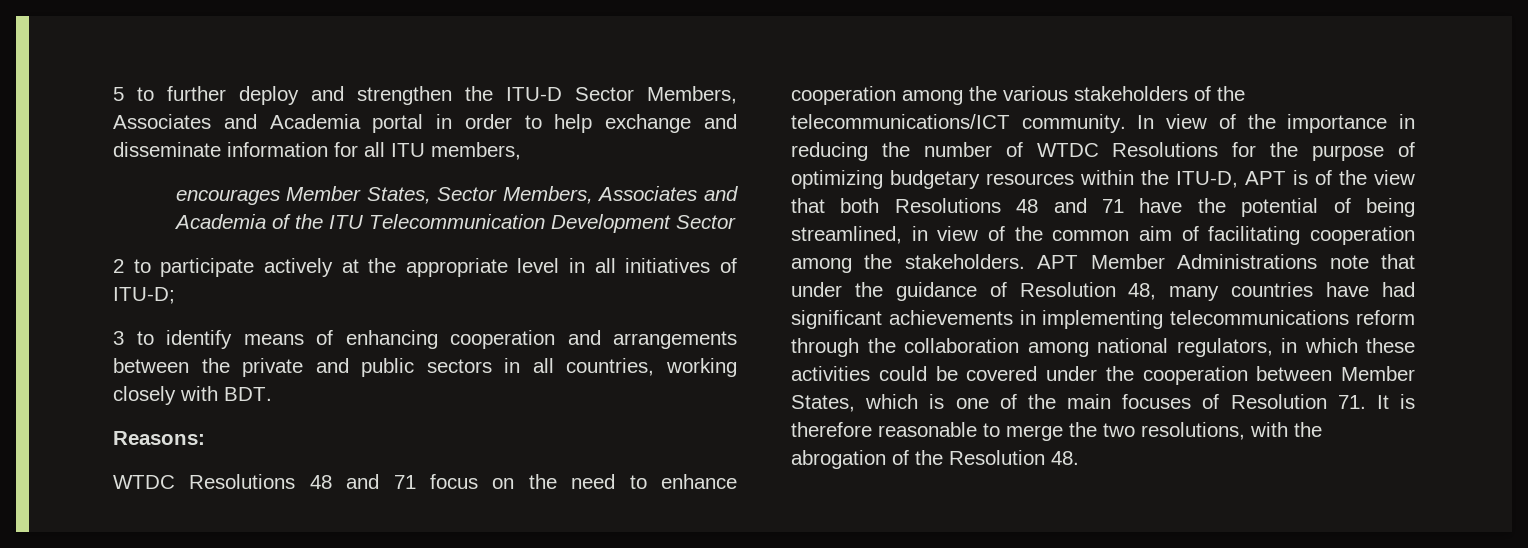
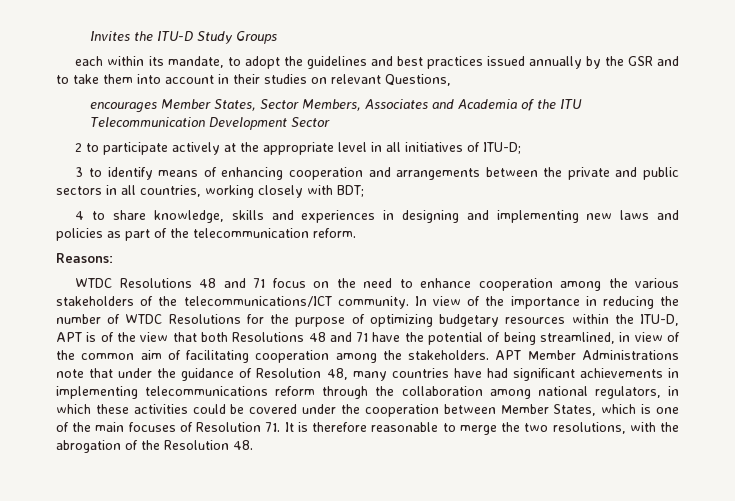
[113,86,737,105] [113,114,737,133] [113,142,521,160] 5 to further deploy and strengthen the ITU-D Sector Members, Associates and Academia portal in order to help exchange and disseminate information for all ITU members, -> [89,31,277,44] [75,56,680,69] [56,74,451,86] Invites the ITU-D Study Groups // each within its mandate, to adopt the guidelines and best practices issued annually by the GSR and to take them into account in their studies on relevant Questions,
[224,387,272,401] BDT. -> [337,185,364,197] [75,210,680,223] [56,228,356,241] BDT; // 4 to share knowledge, skills and experiences in designing and implementing new laws and policies as part of the telecommunication reform.

